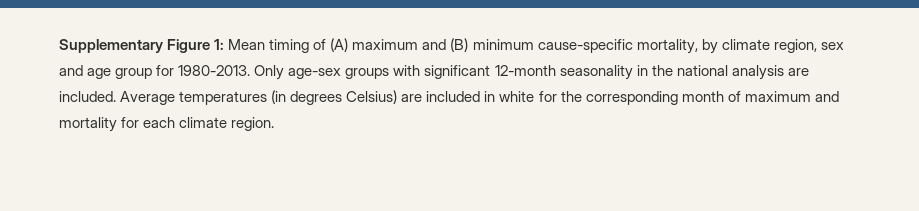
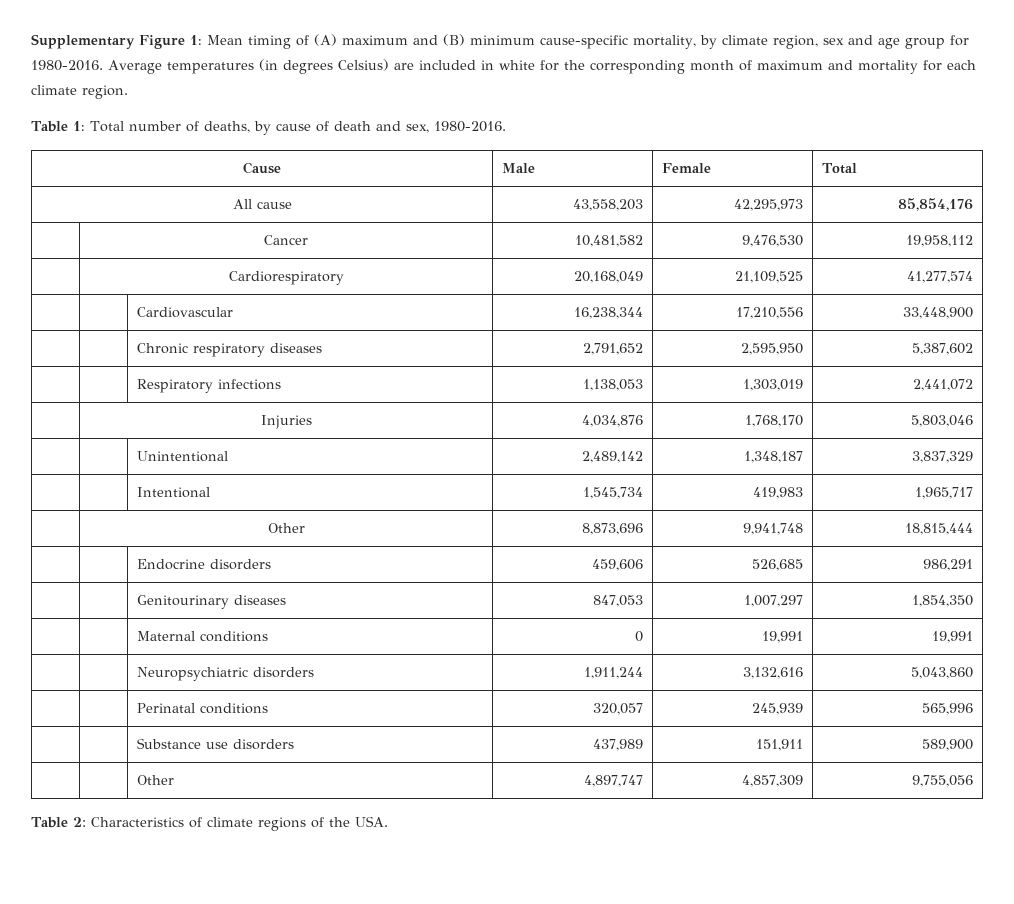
[178,65,809,80] [59,91,116,102] 1980-2013. Only age-sex groups with significant 12-month seasonality in the national analysis are included. -> [31,60,103,71] 1980-2016.
(275, 124) none -> [31,121,506,135] [243,162,281,174] [501,163,535,173] [661,163,711,173] [821,163,857,174] [232,199,292,209] [573,199,644,211] [734,199,804,211] [898,198,974,211] [264,235,308,245] [575,235,644,247] [742,235,804,247] [906,235,974,247] [228,271,344,285] [574,271,644,283] [735,271,804,283] [907,271,974,283] [136,307,233,318] [574,307,644,319] [736,307,804,319] [903,307,974,319] [136,343,322,357] [583,343,644,355] [741,343,804,355] [912,343,974,355] [136,379,281,393] [583,379,644,391] [743,379,804,391] [913,379,974,391] [260,415,312,429] [582,415,644,427] [745,415,804,427] [911,415,974,427] [136,451,228,462] [582,451,644,463] [744,451,804,463] [912,451,974,463] [136,487,210,498] [583,487,644,499] [753,487,804,499] [915,487,974,499] [267,523,305,533] [582,523,644,535] [743,523,804,535] [905,523,974,535] [136,559,271,570] [592,559,644,571] [752,559,804,571] [923,559,974,571] [136,595,286,609] [593,595,644,607] [744,595,804,607] [912,595,974,607] [136,631,268,642] [635,631,644,642] [762,631,804,643] [932,631,974,643] [136,667,314,681] [584,667,644,679] [743,667,804,679] [911,667,974,679] [136,703,268,714] [593,703,644,715] [752,703,804,715] [922,703,974,715] [136,738,294,750] [593,739,644,751] [756,739,804,751] [922,739,974,751] [136,775,174,785] [584,775,644,787] [742,775,804,787] [912,775,974,787] [31,816,388,831] // Table 1: Total number of deaths, by cause of death and sex, 1980-2016. // Cause | Male | Female | Total // All cause | 43,558,203 | 42,295,973 | 85,854,176 // | Cancer | 10,481,582 | 9,476,530 | 19,958,112 // | Cardiorespiratory | 20,168,049 | 21,109,525 | 41,277,574 // | | Cardiovascular | 16,238,344 | 17,210,556 | 33,448,900 // | | Chronic respiratory diseases | 2,791,652 | 2,595,950 | 5,387,602 // | | Respiratory infections | 1,138,053 | 1,303,019 | 2,441,072 // | Injuries | 4,034,876 | 1,768,170 | 5,803,046 // | | Unintentional | 2,489,142 | 1,348,187 | 3,837,329 // | | Intentional | 1,545,734 | 419,983 | 1,965,717 // | Other | 8,873,696 | 9,941,748 | 18,815,444 // | | Endocrine disorders | 459,606 | 526,685 | 986,291 // | | Genitourinary diseases | 847,053 | 1,007,297 | 1,854,350 // | | Maternal conditions | 0 | 19,991 | 19,991 // | | Neuropsychiatric disorders | 1,911,244 | 3,132,616 | 5,043,860 // | | Perinatal conditions | 320,057 | 245,939 | 565,996 // | | Substance use disorders | 437,989 | 151,911 | 589,900 // | | Other | 4,897,747 | 4,857,309 | 9,755,056 // Table 2: Characteristics of climate regions of the USA.

